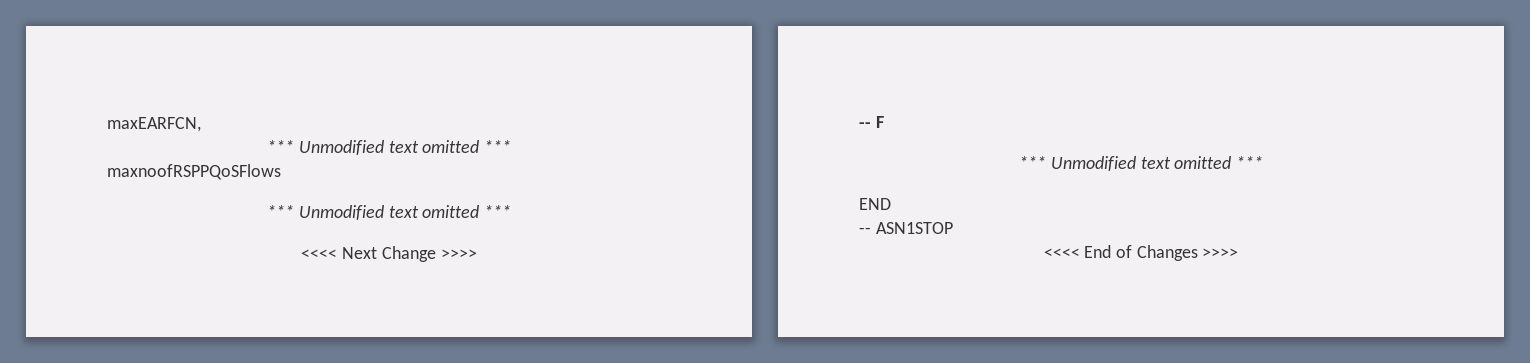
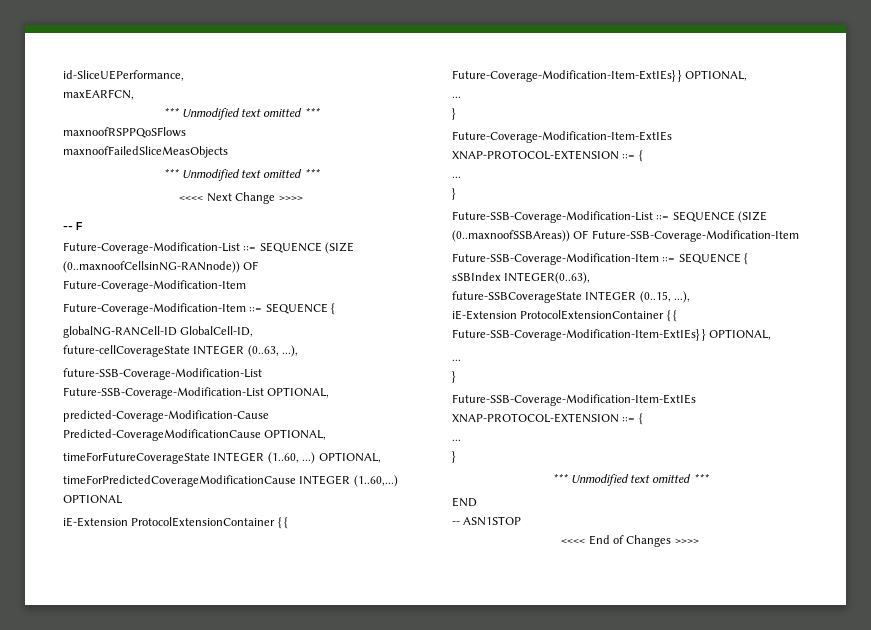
(107, 124) none -> [63,70,184,81] id-SliceUEPerformance, //
(281, 172) none -> [63,146,228,158] // maxnoofFailedSliceMeasObjects
(884, 122) none -> [63,242,355,254] [63,261,259,273] [63,280,246,292] [63,303,336,315] [63,326,254,338] [63,345,299,357] [63,368,262,380] [63,387,330,399] [63,410,269,422] [63,429,327,441] [63,452,381,464] [63,475,398,487] [63,494,123,504] [63,517,289,529] [452,70,747,82] [452,96,461,98] [452,108,456,120] [452,131,672,143] [452,150,643,162] [452,176,461,178] [452,188,456,200] [452,211,768,223] [452,230,799,242] [452,253,749,265] [452,272,591,284] [452,291,691,303] [452,310,678,322] [452,329,771,341] [452,359,461,361] [452,371,456,383] [452,394,696,406] [452,413,643,425] [452,439,461,441] [452,451,456,463] // Future-Coverage-Modification-List ::= SEQUENCE (SIZE (0..maxnoofCellsinNG-RANnode)) OF Future-Coverage-Modification-Item // Future-Coverage-Modification-Item ::= SEQUENCE { // globalNG-RANCell-ID GlobalCell-ID, // future-cellCoverageState INTEGER (0..63, ...), // future-SSB-Coverage-Modification-List Future-SSB-Coverage-Modification-List OPTIONAL, // predicted-Coverage-Modification-Cause Predicted-CoverageModificationCause OPTIONAL, // timeForFutureCoverageState INTEGER (1..60, ...) OPTIONAL, // timeForPredictedCoverageModificationCause INTEGER (1..60,...) OPTIONAL // iE-Extension ProtocolExtensionContainer { { Future-Coverage-Modification-Item-ExtIEs} } OPTIONAL, // ... // } // Future-Coverage-Modification-Item-ExtIEs XNAP-PROTOCOL-EXTENSION ::= { // ... // } // Future-SSB-Coverage-Modification-List ::= SEQUENCE (SIZE (0..maxnoofSSBAreas)) OF Future-SSB-Coverage-Modification-Item // Future-SSB-Coverage-Modification-Item ::= SEQUENCE { // sSBIndex INTEGER(0..63), // future-SSBCoverageState INTEGER (0..15, ...), // iE-Extension ProtocolExtensionContainer { { Future-SSB-Coverage-Modification-Item-ExtIEs} } OPTIONAL, // ... // } // Future-SSB-Coverage-Modification-Item-ExtIEs XNAP-PROTOCOL-EXTENSION ::= { // ... // }

